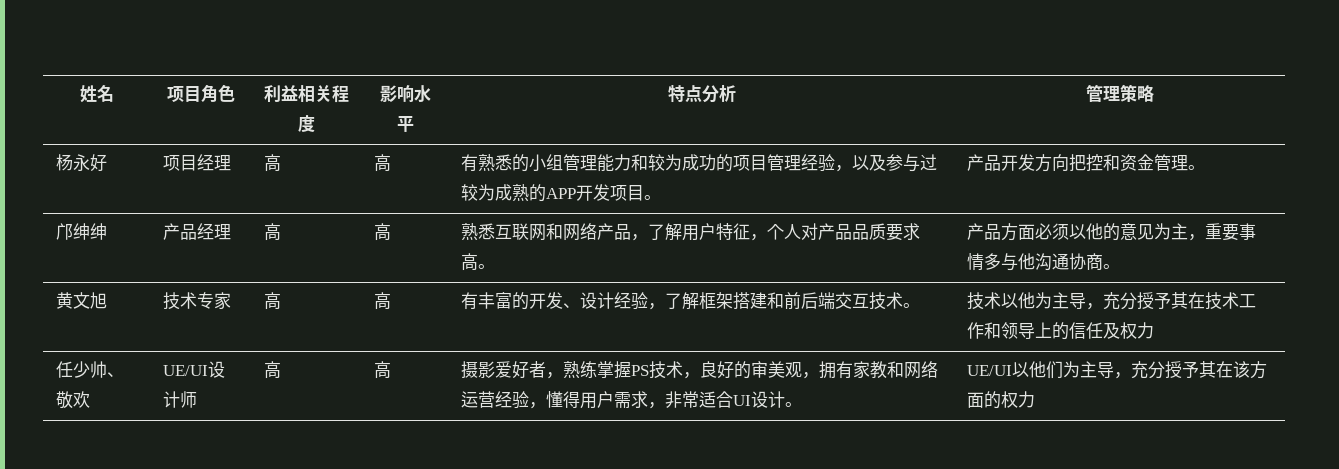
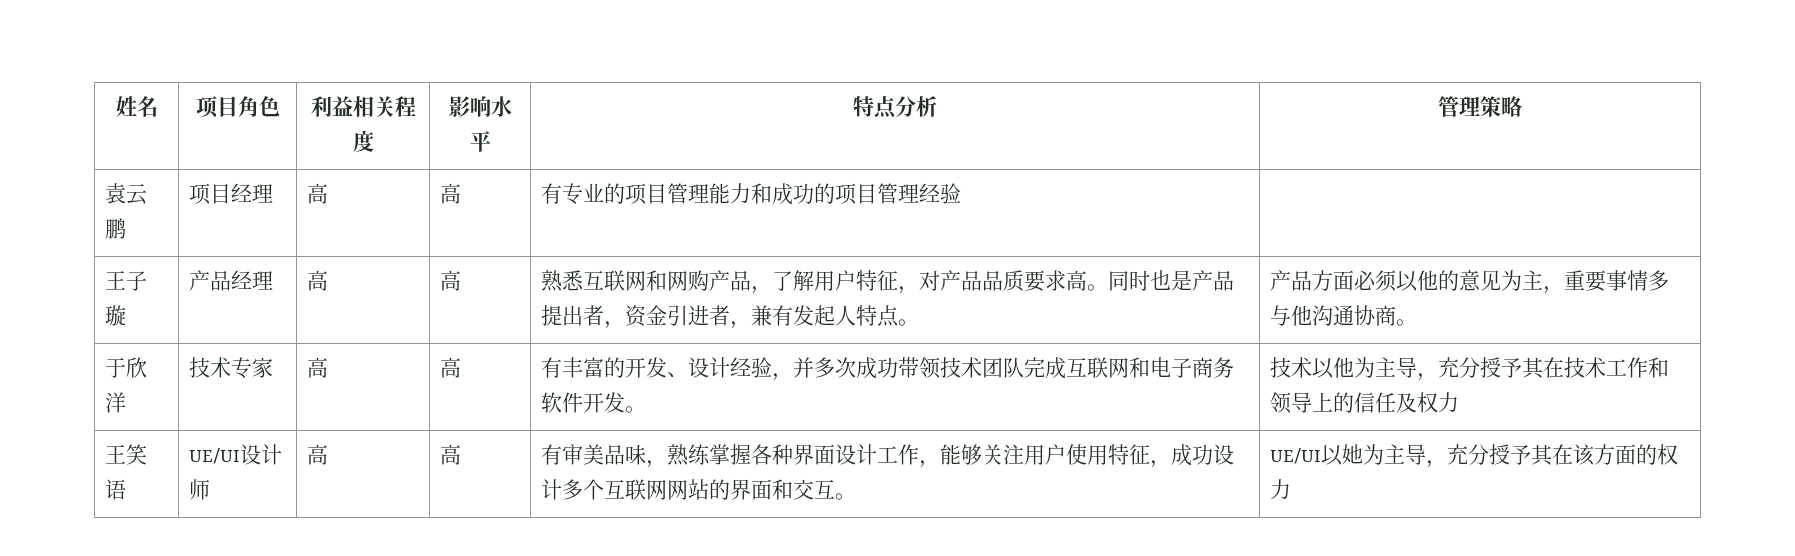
[55,154,107,172] 杨永好 -> [105,183,148,205] [105,218,127,239] 袁云鹏
[477,154,563,172] 熟悉的小组 -> [562,183,668,205] 专业的项目
[647,154,682,171] 较为 -> (773, 193) none
[834,154,937,172] [460,184,661,202] [966,154,1205,172] [55,223,107,240] ，以及参与过较为成熟的APP开发项目。 | 产品开发方向把控和资金管理。 // 邝绅绅 -> [105,270,148,291] [105,305,127,326] | // 王子璇
[579,223,597,240] 络 -> [688,270,710,291] 购
[766,224,801,240] 个人 -> (920, 290) none
(495, 266) none -> [1108,270,1235,291] [541,305,920,329] 同时也是产品提出者，资金引进者，兼有发起人特点。
[55,292,107,309] 黄文旭 -> [105,357,148,378] [105,392,127,413] 于欣洋
[664,292,903,310] 了解框架搭建和前后端交互技术 -> [793,357,1235,379] [541,392,626,413] 并多次成功带领技术团队完成互联网和电子商务软件开发
[55,361,124,378] [55,391,90,409] 任少帅、敬欢 -> [105,444,148,465] [105,479,127,500] 王笑语
[460,361,938,379] [460,391,785,409] 摄影爱好者，熟练掌握PS技术，良好的审美观，拥有家教和网络运营经验，懂得用户需求，非常适合UI设计 -> [541,444,1235,468] [541,479,836,500] 有审美品味，熟练掌握各种界面设计工作，能够关注用户使用特征，成功设计多个互联网网站的界面和交互
[1028,361,1063,379] 他们 -> [1342,444,1364,465] 她

